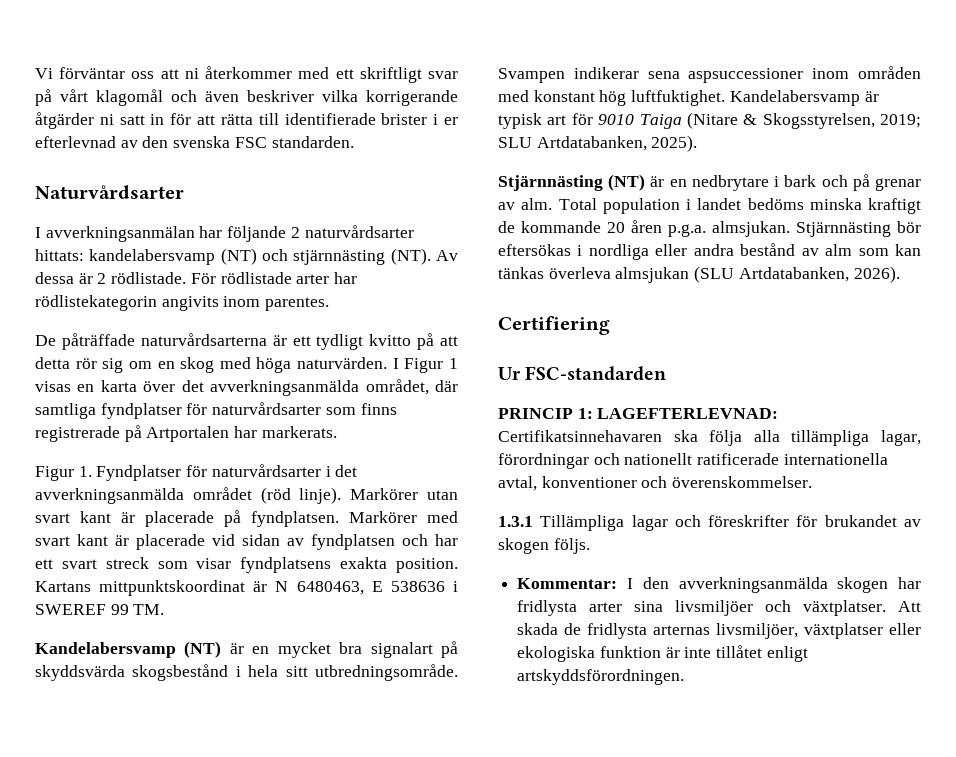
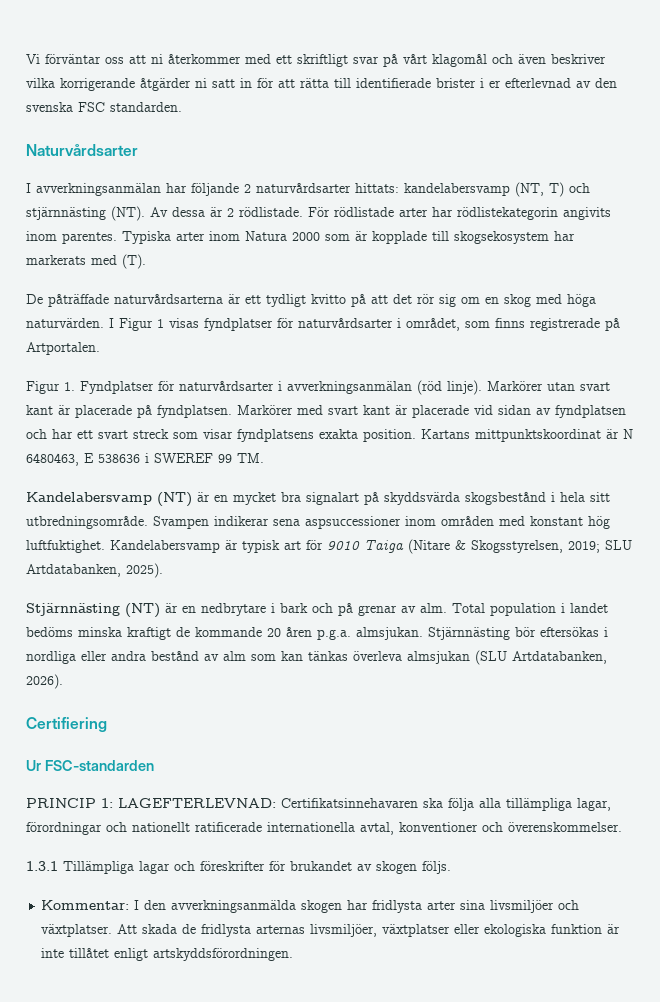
[220,248,257,265] (NT) -> [515,182,564,197] (NT, T)
(330, 304) none -> [122,231,575,244] [26,254,146,269] Typiska arter inom Natura 2000 som är kopplade till skogsekosystem har markerats med (T).
[35,357,70,369] detta -> [393,294,412,304] det
[77,379,459,396] [35,403,96,419] en karta över det avverkningsanmälda området, där samtliga -> (199, 323) none
(322, 408) none -> [397,318,460,331] i området,
[146,426,337,442] Artportalen har markerats. -> [26,342,100,355] Artportalen.
[335,465,358,477] [35,487,252,504] det avverkningsanmälda området -> [287,381,412,394] avverkningsanmälan

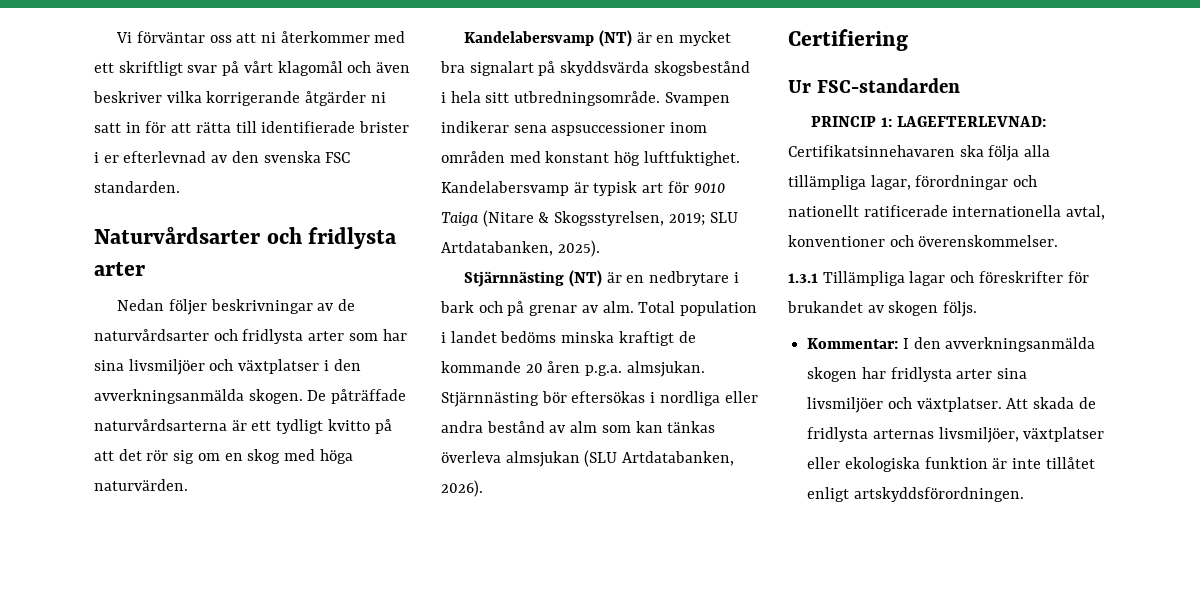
[26,182,590,197] [26,206,611,221] [26,231,575,244] [26,254,146,269] // I avverkningsanmälan har följande 2 naturvårdsarter hittats: kandelabersvamp (NT, T) och stjärnnästing (NT). Av dessa är 2 rödlistade. För rödlistade arter har rödlistekategorin angivits inom parentes. Typiska arter inom Natura 2000 som är kopplade till skogsekosystem har markerats med (T). // -> [266,227,398,249] [94,262,145,276] [117,299,355,315] [94,329,407,344] [94,359,361,375] [94,389,303,404] och fridlysta arter // Nedan följer beskrivningar av de naturvårdsarter och fridlysta arter som har sina livsmiljöer och växtplatser i den avverkningsanmälda skogen.
[109,318,620,331] [26,342,100,355] [26,380,610,395] [26,405,626,418] [26,429,633,442] [26,453,264,466] I Figur 1 visas fyndplatser för naturvårdsarter i området, som finns registrerade på Artportalen. // Figur 1. Fyndplatser för naturvårdsarter i avverkningsanmälan (röd linje). Markörer utan svart kant är placerade på fyndplatsen. Markörer med svart kant är placerade vid sidan av fyndplatsen och har ett svart streck som visar fyndplatsens exakta position. Kartans mittpunktskoordinat är N 6480463, E 538636 i SWEREF 99 TM. -> (188, 485) none

